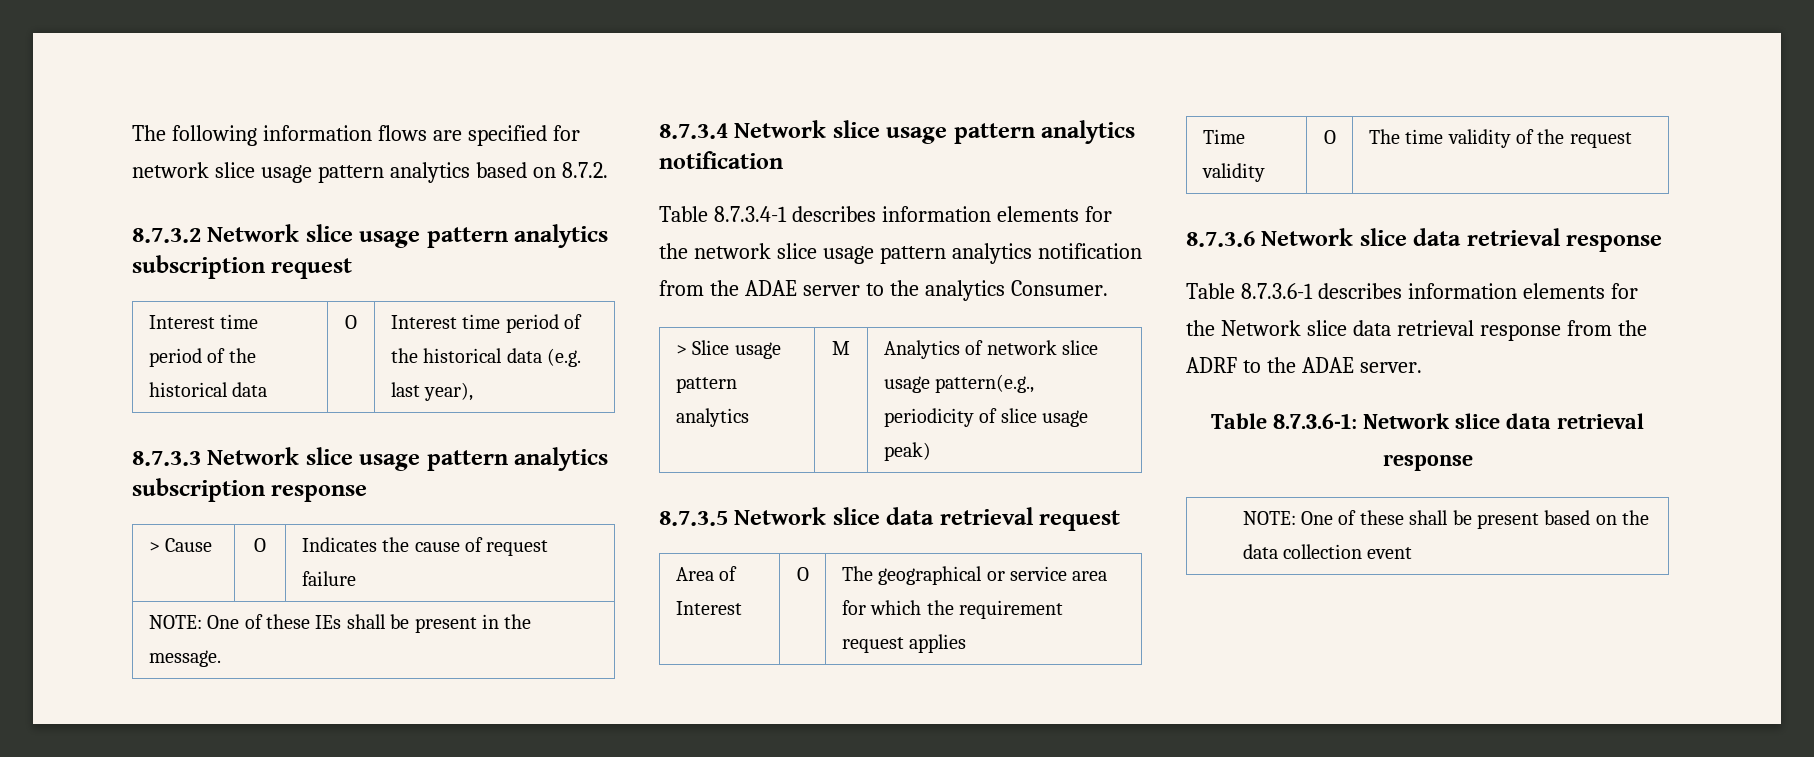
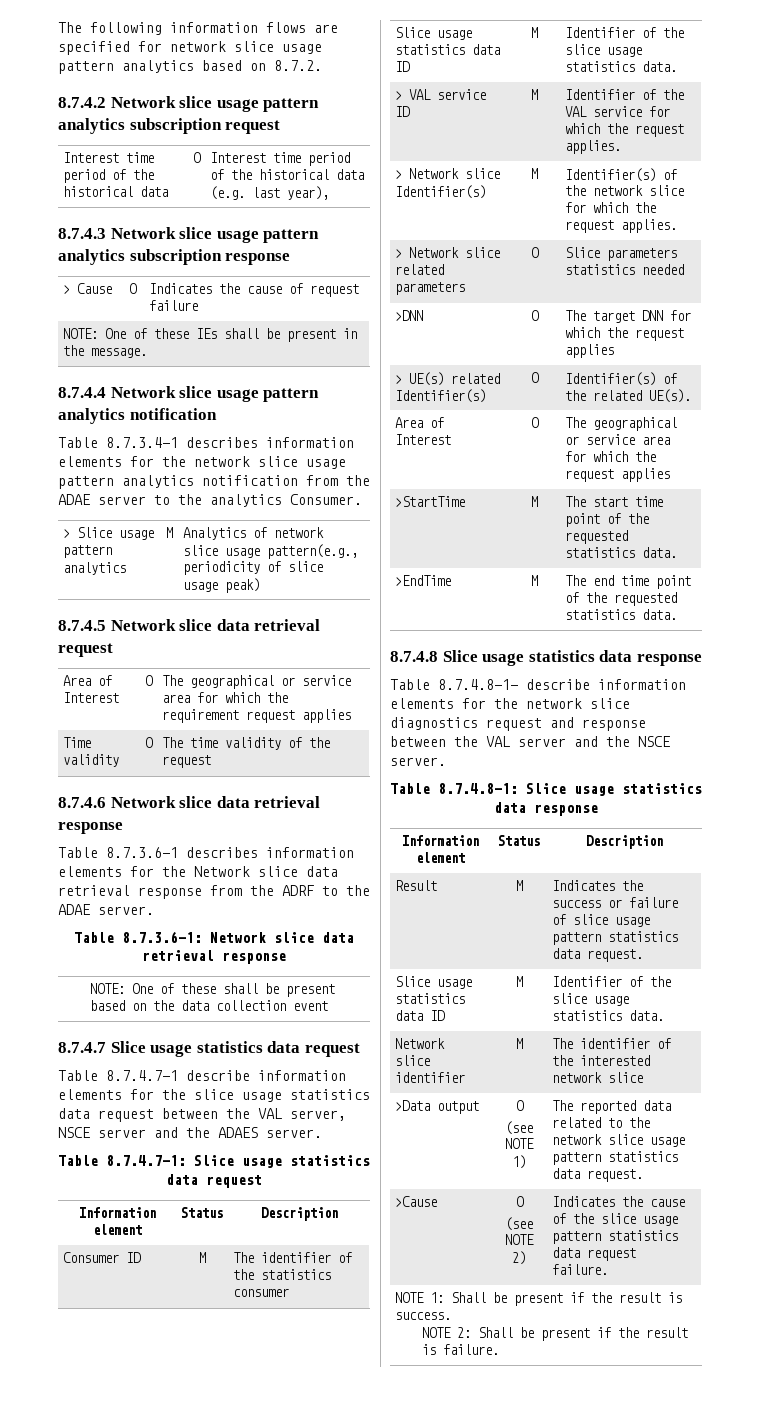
[132,228,201,243] 8.7.3.2 -> [58,97,106,108] 8.7.4.2
[132,451,201,466] 8.7.3.3 -> [58,228,106,239] 8.7.4.3
[659,123,728,139] 8.7.3.4 -> [58,387,106,398] 8.7.4.4
[659,511,728,526] 8.7.3.5 -> [58,620,106,631] 8.7.4.5
[1186,231,1255,247] 8.7.3.6 -> [58,797,106,808] 8.7.4.6
(1413, 553) none -> [58,1041,360,1057] [58,1070,346,1081] [58,1089,370,1102] [58,1108,346,1122] [58,1127,322,1138] [58,1155,370,1168] [166,1174,262,1188] [78,1207,156,1218] [92,1224,142,1235] [181,1207,223,1218] [260,1207,338,1221] [63,1252,142,1263] [198,1252,206,1263] [233,1252,353,1263] [233,1269,332,1280] [233,1288,290,1297] [395,27,473,40] [395,44,501,55] [395,61,411,72] [530,27,538,38] [565,27,685,38] [565,44,643,57] [565,61,678,72] [395,89,487,100] [395,106,411,117] [530,89,538,100] [565,89,685,100] [565,106,671,117] [565,123,685,137] [565,140,622,154] [395,168,501,179] [395,185,487,199] [530,168,538,179] [565,168,678,182] [565,185,685,196] [565,202,657,213] [565,219,678,233] [395,247,501,258] [395,264,445,275] [395,282,466,295] [530,247,539,258] [565,247,678,261] [565,264,685,275] [395,310,424,321] [530,310,539,321] [565,310,692,323] [565,327,685,341] [565,344,615,358] [395,372,501,386] [395,389,487,403] [530,372,539,383] [565,372,678,386] [565,389,692,403] [395,417,445,428] [395,434,452,445] [530,417,539,428] [565,417,678,431] [565,434,671,445] [565,451,657,462] [565,468,671,482] [395,496,466,507] [530,496,538,507] [565,496,664,507] [565,513,650,527] [565,530,629,544] [565,547,678,558] [395,575,452,586] [530,575,538,586] [565,575,692,589] [565,592,678,606] [565,609,678,620] [390,650,702,666] [390,679,686,690] [390,698,630,709] [390,717,646,731] [390,736,670,747] [390,757,446,766] [390,783,702,796] [494,802,598,816] [402,835,479,846] [416,852,465,863] [498,835,540,846] [586,835,663,849] [395,880,438,891] [515,880,523,891] [552,880,644,891] [552,897,679,908] [552,914,651,927] [552,931,679,945] [552,948,644,962] [395,976,473,989] [395,993,466,1004] [395,1010,446,1021] [515,976,523,987] [552,976,672,987] [552,993,630,1006] [552,1010,665,1021] [395,1038,446,1049] [395,1055,431,1066] [395,1072,466,1083] [515,1038,523,1049] [552,1038,672,1049] [552,1055,651,1066] [552,1072,644,1083] [395,1100,480,1114] [515,1100,524,1111] [505,1121,533,1135] [505,1138,534,1149] [512,1155,526,1169] [552,1100,672,1114] [552,1117,651,1128] [552,1134,686,1147] [552,1151,679,1165] [552,1168,644,1182] [395,1196,438,1207] [515,1196,524,1207] [505,1217,533,1231] [505,1234,534,1245] [512,1251,526,1265] [552,1196,686,1207] [552,1213,679,1226] [552,1230,679,1244] [552,1247,637,1261] [552,1264,609,1275] [395,1292,683,1306] [395,1312,452,1320] [421,1327,688,1341] [421,1344,499,1355] // 8.7.4.7 Slice usage statistics data request // Table 8.7.4.7-1 describe information elements for the slice usage statistics data request between the VAL server, NSCE server and the ADAES server. // Table 8.7.4.7-1: Slice usage statistics data request // Information element | Status | Description // Consumer ID | M | The identifier of the statistics consumer // Slice usage statistics data ID | M | Identifier of the slice usage statistics data. // > VAL service ID | M | Identifier of the VAL service for which the request applies. // > Network slice Identifier(s) | M | Identifier(s) of the network slice for which the request applies. // > Network slice related parameters | O | Slice parameters statistics needed // >DNN | O | The target DNN for which the request applies // > UE(s) related Identifier(s) | O | Identifier(s) of the related UE(s). // Area of Interest | O | The geographical or service area for which the request applies // >StartTime | M | The start time point of the requested statistics data. // >EndTime | M | The end time point of the requested statistics data. // 8.7.4.8 Slice usage statistics data response // Table 8.7.4.8-1- describe information elements for the network slice diagnostics request and response between the VAL server and the NSCE server. // Table 8.7.4.8-1: Slice usage statistics data response // Information element | Status | Description // Result | M | Indicates the success or failure of slice usage pattern statistics data request. // Slice usage statistics data ID | M | Identifier of the slice usage statistics data. // Network slice identifier | M | The identifier of the interested network slice // >Data output | O // (see NOTE 1) | The reported data related to the network slice usage pattern statistics data request. // >Cause | O // (see NOTE 2) | Indicates the cause of the slice usage pattern statistics data request failure. // NOTE 1: Shall be present if the result is success. // NOTE 2: Shall be present if the result is failure.

